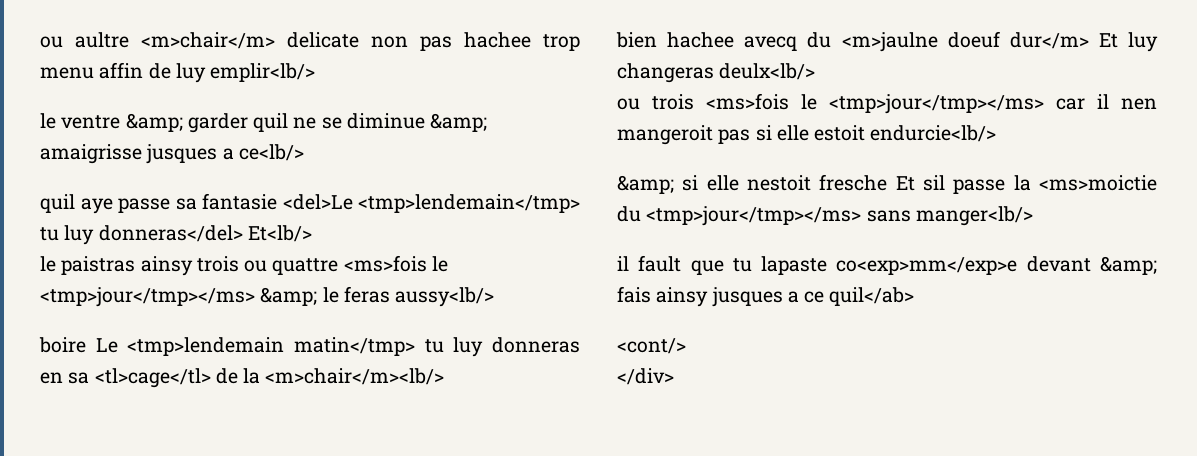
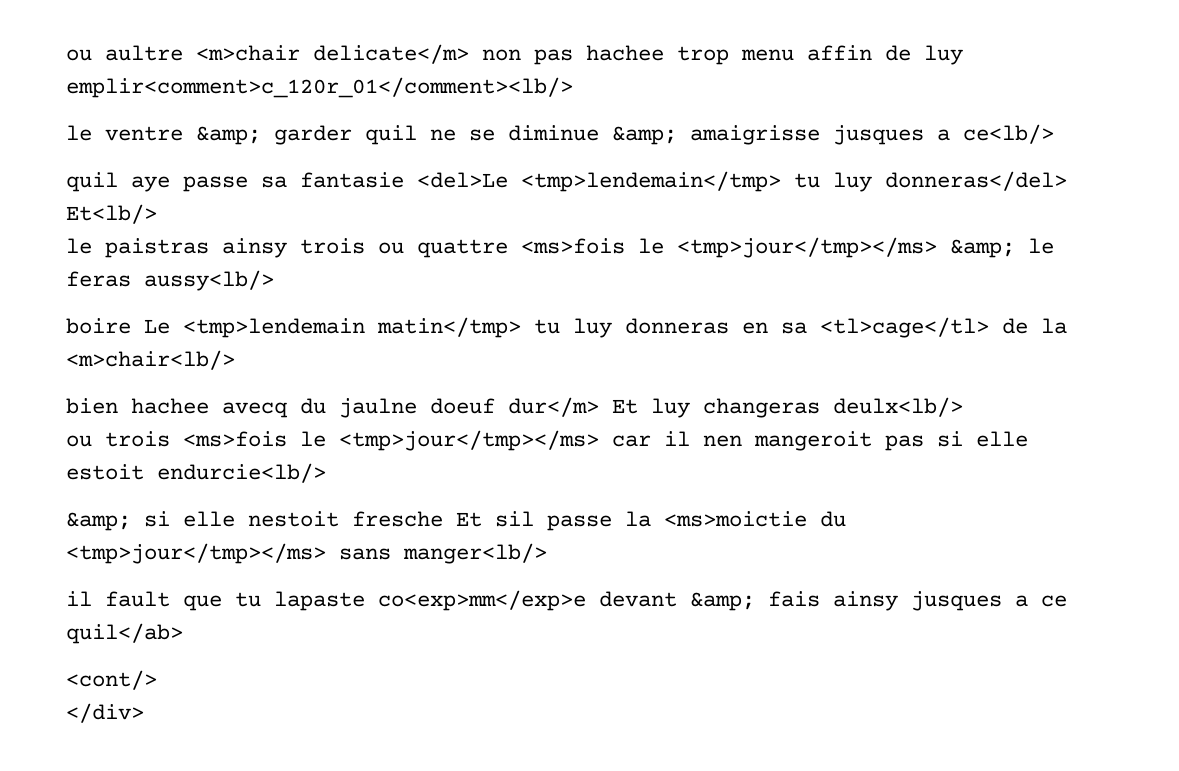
[141,32,359,49] <m>chair</m> delicate -> [196,44,469,64] <m>chair delicate</m>
[210,63,316,82] emplir<lb/> -> [66,77,573,98] emplir<comment>c_120r_01</comment><lb/>
[265,368,445,385] <m>chair</m><lb/> -> [66,350,235,370] <m>chair<lb/>
[841,32,938,52] <m>jaulne -> [339,398,417,418] jaulne

